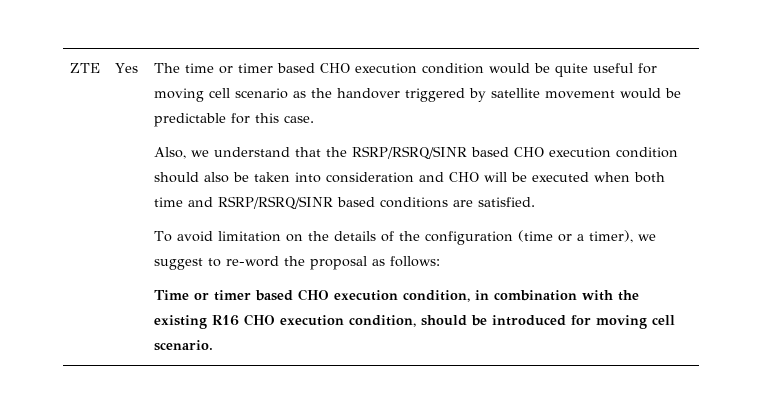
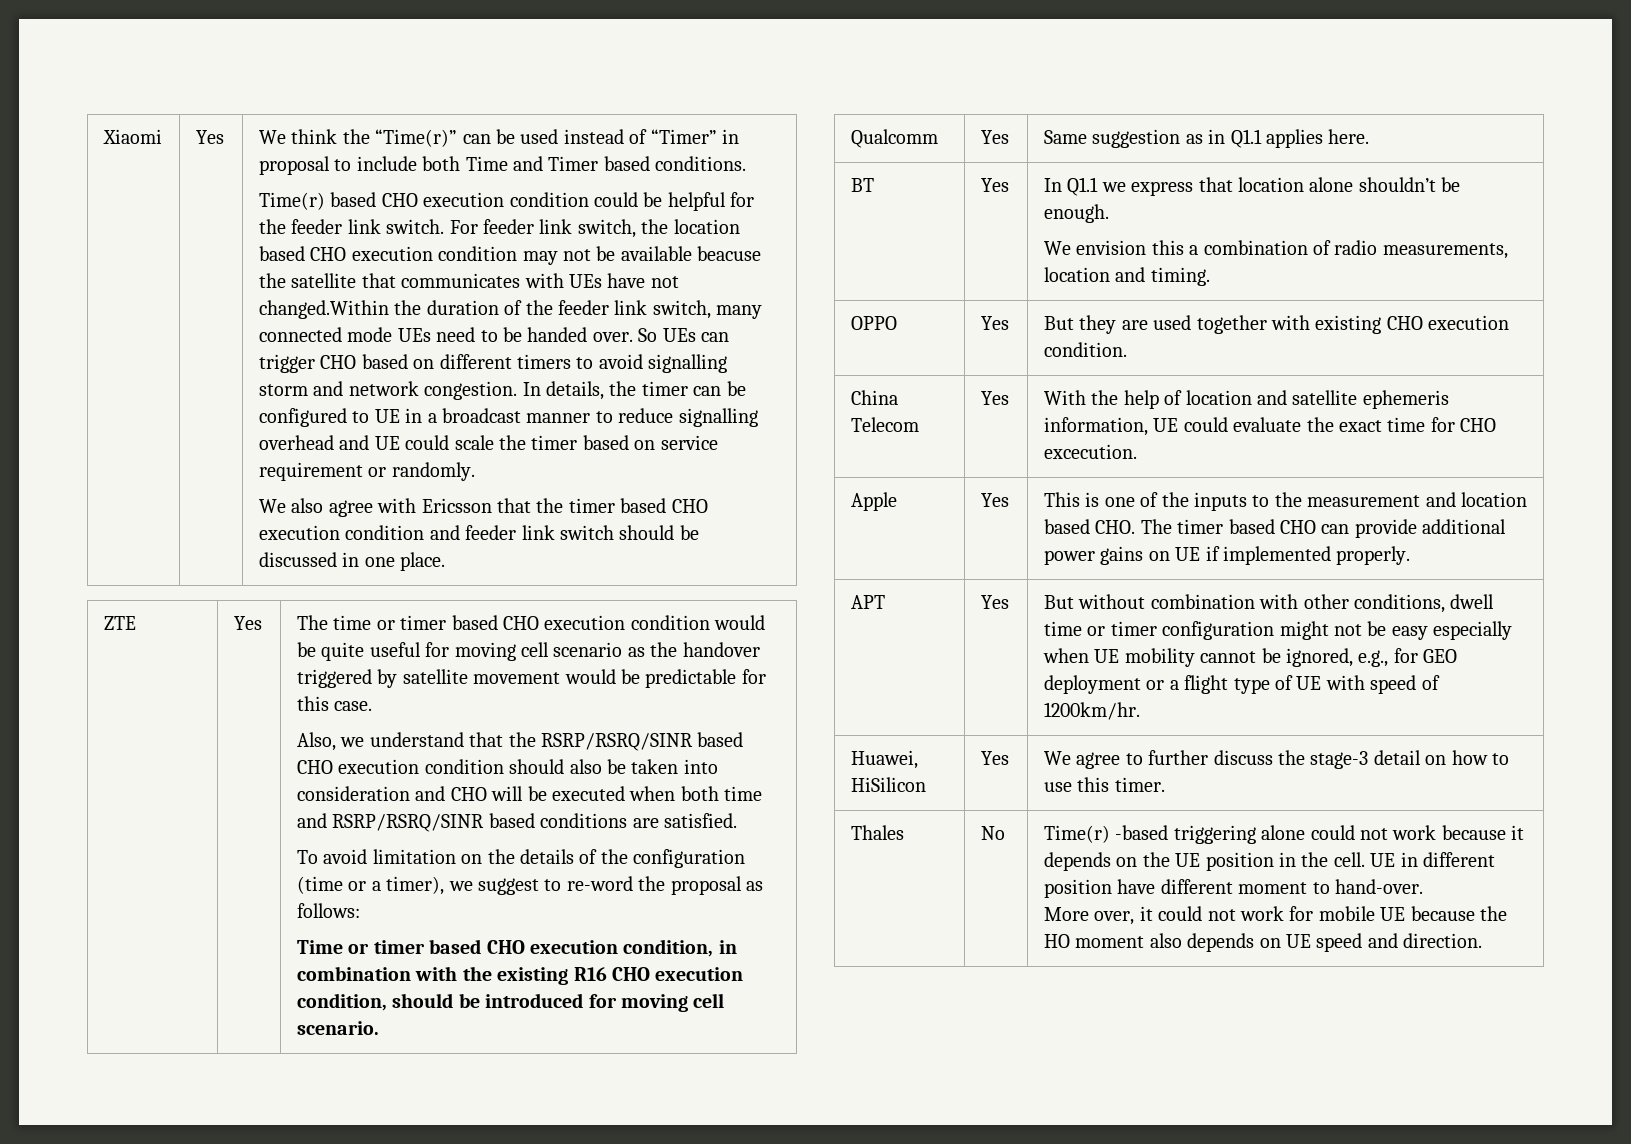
(70, 68) none -> [102,129,162,144] [195,130,224,144] [258,129,739,147] [258,156,747,175] [258,192,755,211] [258,219,740,238] [258,246,762,265] [258,273,679,288] [258,300,763,319] [258,327,729,342] [258,354,728,373] [258,381,746,400] [258,408,758,427] [258,435,718,450] [258,462,475,481] [258,498,708,517] [258,525,699,540] [258,552,446,571] Xiaomi | Yes | We think the “Time(r)” can be used instead of “Timer” in proposal to include both Time and Timer based conditions. // Time(r) based CHO execution condition could be helpful for the feeder link switch. For feeder link switch, the location based CHO execution condition may not be available beacuse the satellite that communicates with UEs have not changed.Within the duration of the feeder link switch, many connected mode UEs need to be handed over. So UEs can trigger CHO based on different timers to avoid signalling storm and network congestion. In details, the timer can be configured to UE in a broadcast manner to reduce signalling overhead and UE could scale the timer based on service requirement or randomly. // We also agree with Ericsson that the timer based CHO execution condition and feeder link switch should be discussed in one place. //
(214, 345) none -> [850,129,938,148] [980,130,1009,144] [1043,129,1370,148] [850,178,874,192] [980,178,1009,192] [1043,177,1461,196] [1043,204,1109,223] [1043,240,1508,259] [1043,267,1210,286] [850,316,897,330] [980,316,1009,330] [1043,315,1510,334] [1043,342,1127,357] [850,390,898,405] [850,417,919,432] [980,391,1009,405] [1043,390,1449,409] [1043,417,1497,436] [1043,444,1137,459] [850,492,897,511] [980,493,1009,507] [1043,492,1527,511] [1043,519,1507,538] [1043,546,1411,565] [850,595,885,609] [980,595,1009,609] [1043,594,1495,613] [1043,621,1513,640] [1042,648,1458,667] [1043,675,1440,694] [1043,702,1140,720] [850,750,918,769] [850,777,926,792] [980,751,1009,765] [1043,750,1509,769] [1043,777,1165,792] [850,825,904,840] [980,826,1005,840] [1043,825,1525,844] [1043,852,1495,871] [1043,879,1423,898] [1043,906,1507,925] [1043,933,1483,952] // Qualcomm | Yes | Same suggestion as in Q1.1 applies here. // BT | Yes | In Q1.1 we express that location alone shouldn’t be enough. // We envision this a combination of radio measurements, location and timing. // OPPO | Yes | But they are used together with existing CHO execution condition. // China Telecom | Yes | With the help of location and satellite ephemeris information, UE could evaluate the exact time for CHO excecution. // Apple | Yes | This is one of the inputs to the measurement and location based CHO. The timer based CHO can provide additional power gains on UE if implemented properly. // APT | Yes | But without combination with other conditions, dwell time or timer configuration might not be easy especially when UE mobility cannot be ignored, e.g., for GEO deployment or a flight type of UE with speed of 1200km/hr. // Huawei, HiSilicon | Yes | We agree to further discuss the stage-3 detail on how to use this timer. // Thales | No | Time(r) -based triggering alone could not work because it depends on the UE position in the cell. UE in different position have different moment to hand-over. // More over, it could not work for mobile UE because the HO moment also depends on UE speed and direction.

